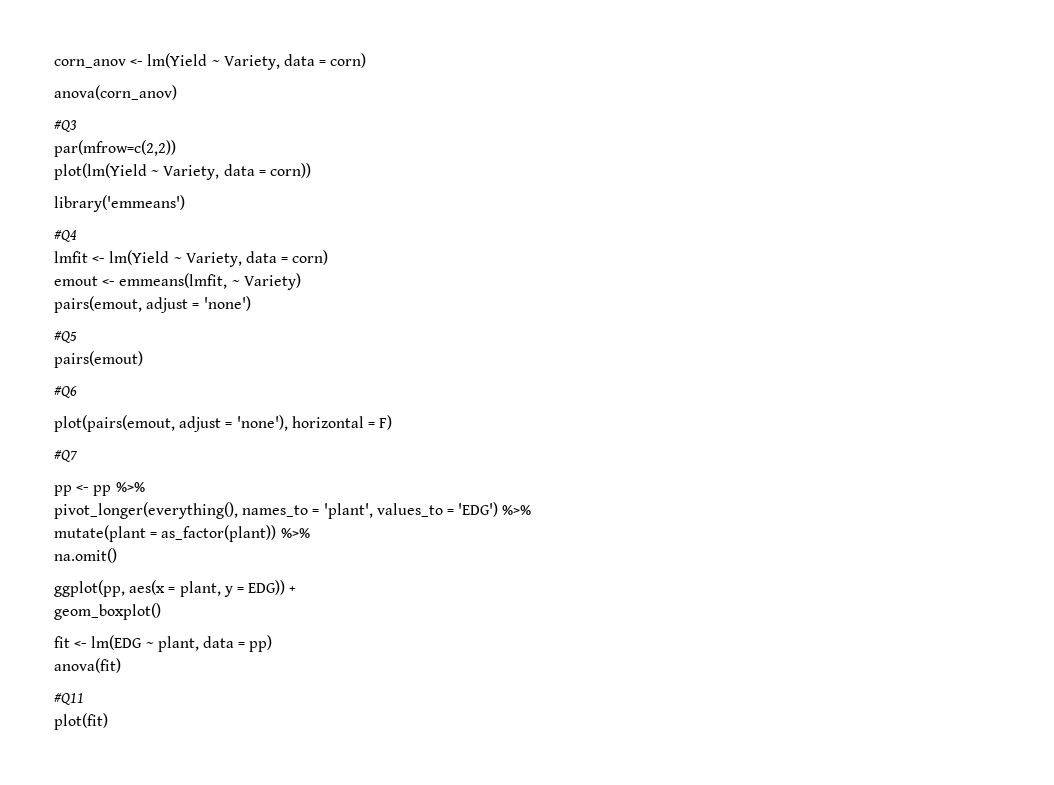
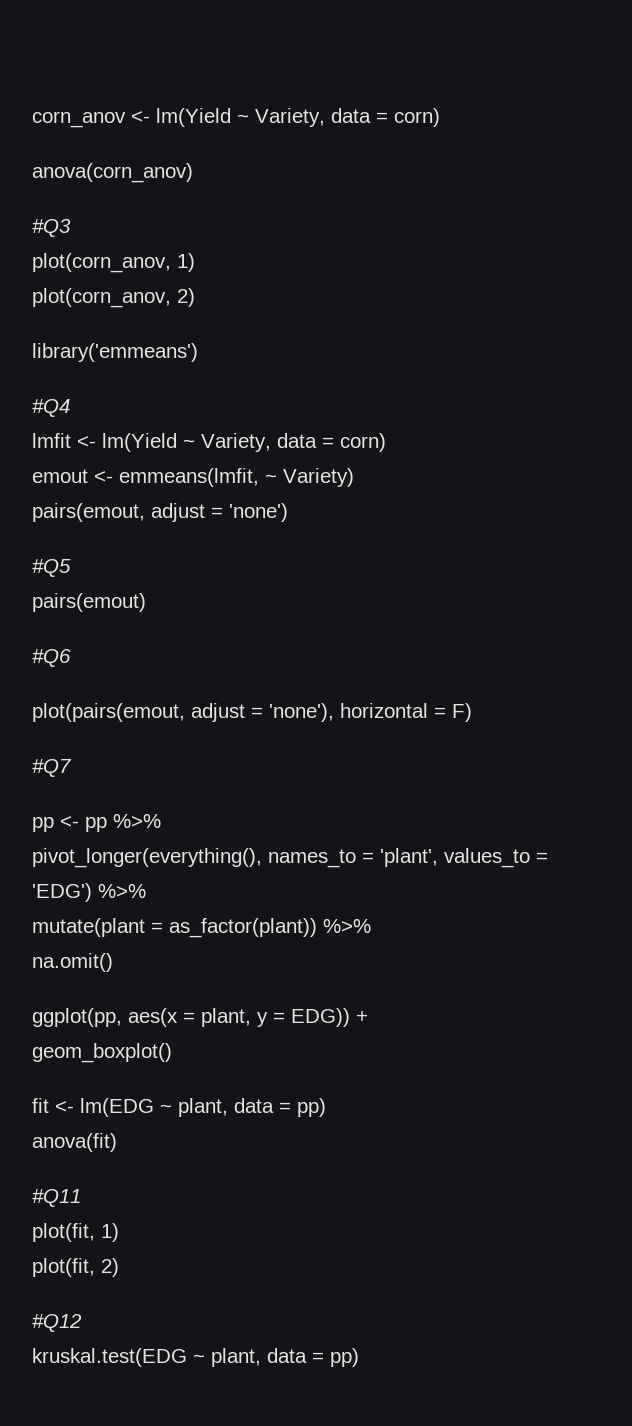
[54,140,176,157] [54,163,311,180] par(mfrow=c(2,2)) // plot(lm(Yield ~ Variety, data = corn)) -> [32,253,195,273] [32,288,195,308] plot(corn_anov, 1) // plot(corn_anov, 2)
[54,713,108,730] plot(fit) -> [32,1223,119,1242] [32,1258,119,1277] [32,1314,82,1332] [32,1348,359,1367] plot(fit, 1) // plot(fit, 2) // #Q12 // kruskal.test(EDG ~ plant, data = pp)

